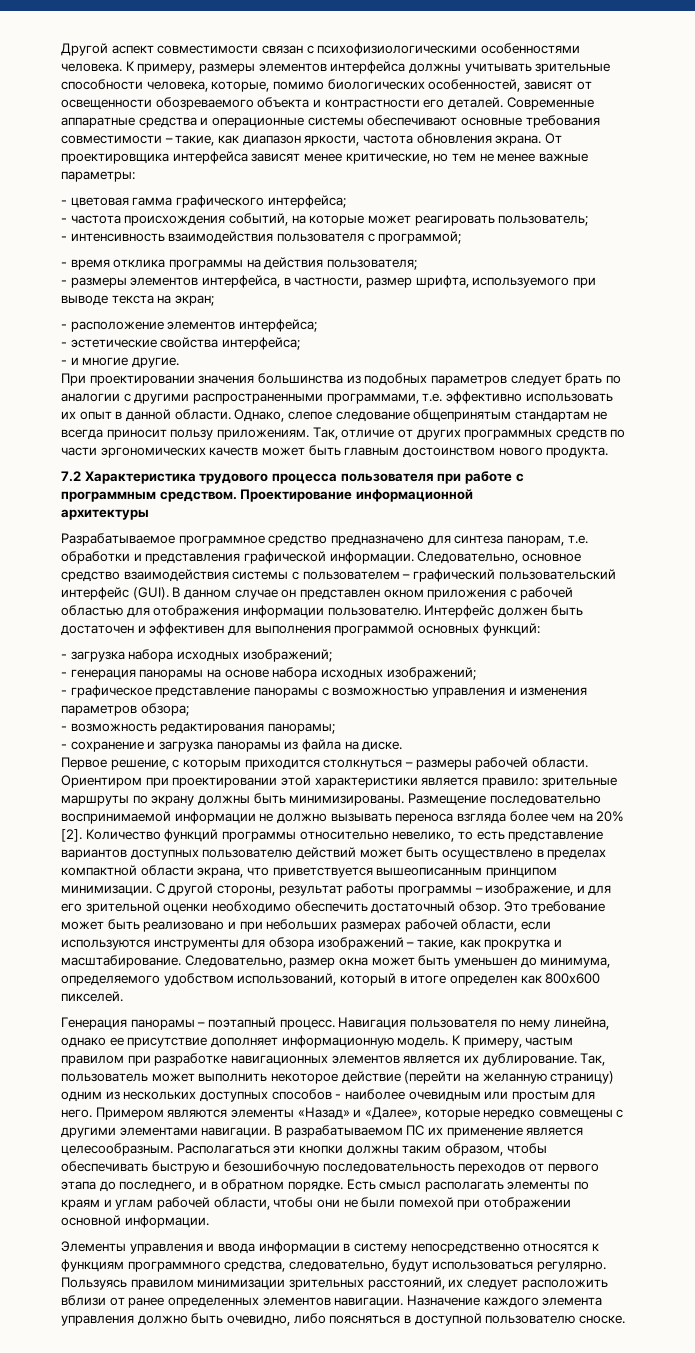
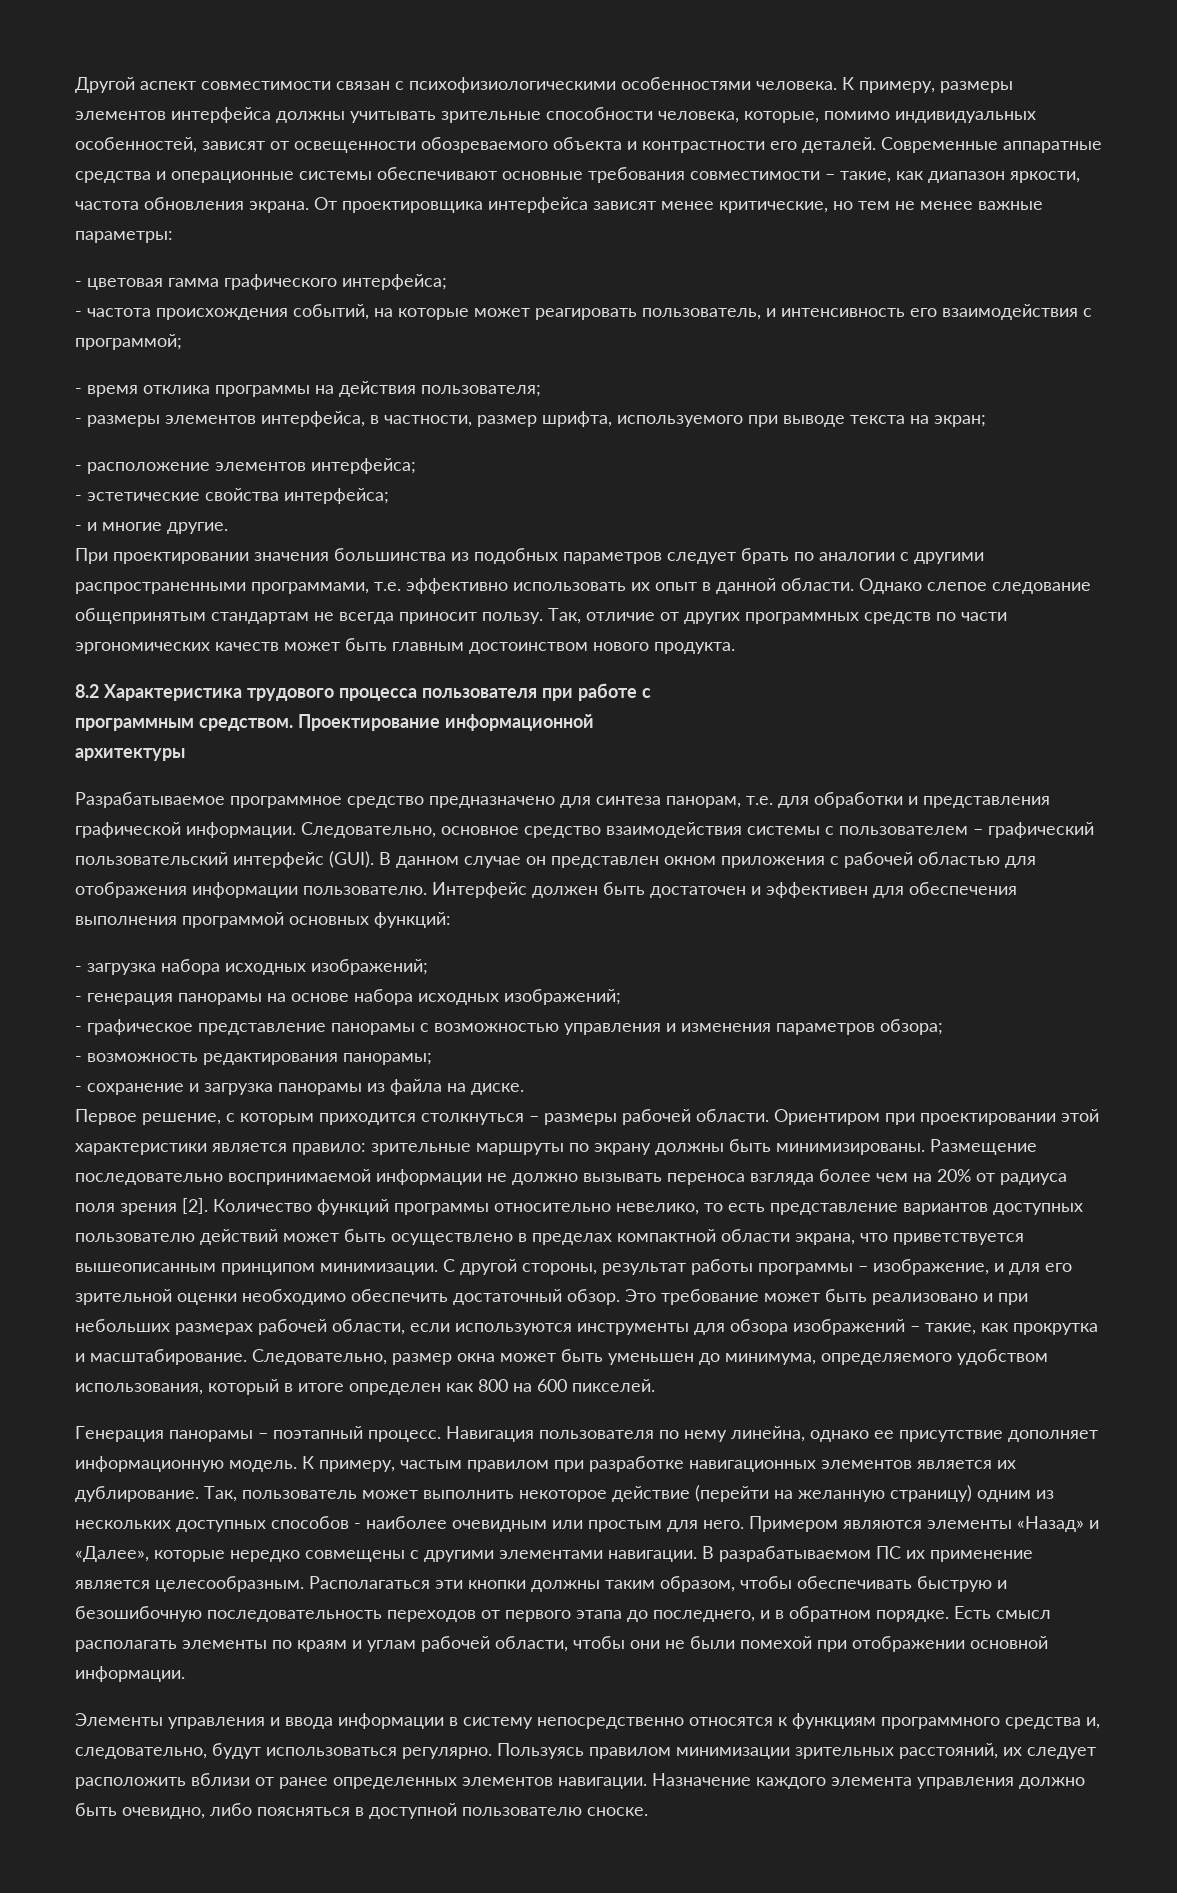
[327,79,425,90] биологических -> [895,111,1036,123] индивидуальных
[498,215,589,226] [61,231,364,244] пользователь; // - интенсивность взаимодействия пользователя -> [642,304,1078,320] пользователь, и интенсивность его взаимодействия
[234,409,285,422] Однако, -> [859,578,922,594] Однако
[170,429,309,440] пользу приложениям. -> [482,612,543,624] пользу.
[61,471,81,482] 7.2 -> [75,684,99,698] 8.2
(588, 539) none -> [778,796,809,808] для
(251, 630) none -> [909,882,1017,895] обеспечения
(625, 816) none -> [976,1173,1067,1185] [75,1203,177,1215] от радиуса поля зрения
[237,973,337,986] использований, -> [75,1383,203,1395] использования,
[545,973,601,984] 800х600 -> [478,1379,567,1392] 800 на 600
[224,1261,286,1272] средства, -> [1005,1717,1100,1729] средства и,

